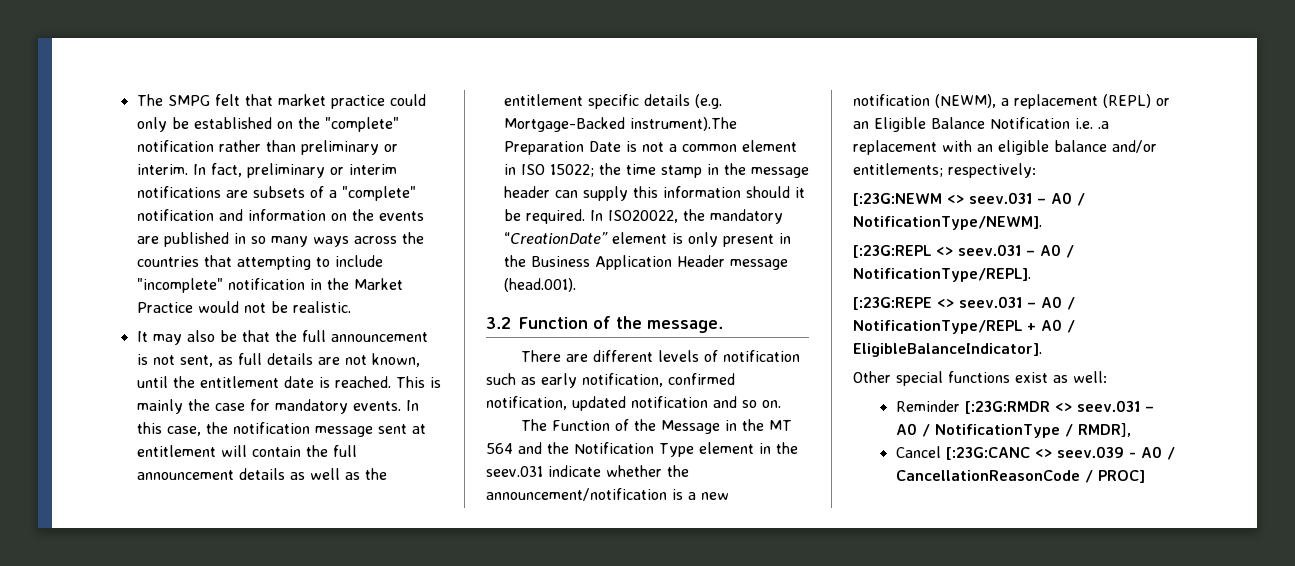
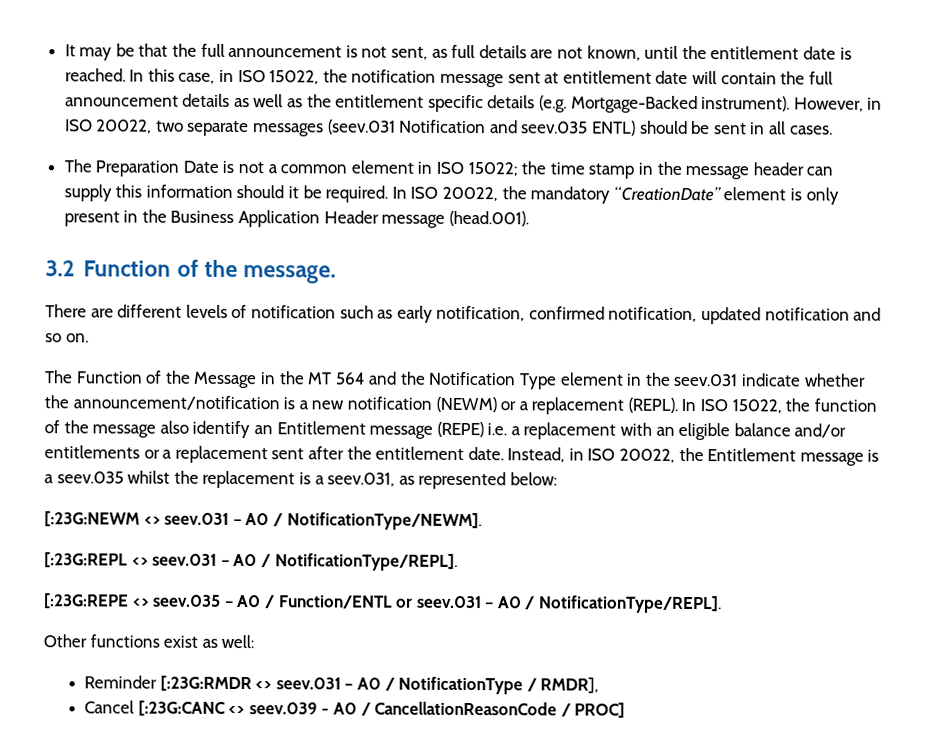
[136,94,426,109] [136,117,399,132] [136,140,398,155] [136,163,397,178] [136,186,416,201] [136,209,424,221] [136,232,424,247] [136,255,383,270] [136,278,403,293] [136,301,351,313] The SMPG felt that market practice could only be established on the "complete" notification rather than preliminary or interim. In fact, preliminary or interim notifications are subsets of a "complete" notification and information on the events are published in so many ways across the countries that attempting to include "incomplete" notification in the Market Practice would not be realistic. // -> (64, 50) none
[186,330,215,342] also -> (113, 54) none
[395,376,441,388] [136,399,419,414] [136,422,201,436] This is mainly the case for mandatory events. In this case, -> [129,68,320,85] In this case, in ISO 15022,
(216, 451) none -> [655,70,689,84] date
[629,117,737,131] instrument).The -> [701,96,883,112] [64,119,833,137] [63,159,92,173] instrument). However, in ISO 20022, two separate messages (seev.031 Notification and seev.035 ENTL) should be sent in all cases. // The
[607,210,678,223] ISO20022, -> [410,186,499,202] ISO 20022,
[935,94,1170,109] [853,117,1109,132] (NEWM), a replacement (REPL) or an Eligible Balance Notification i.e. .a -> [435,396,877,415] [44,420,521,439] (NEWM) or a replacement (REPL). In ISO 15022, the function of the message also identify an Entitlement message (REPE) i.e. a
[853,163,1036,178] entitlements; respectively: -> [44,445,880,466] [44,470,557,490] entitlements or a replacement sent after the entitlement date. Instead, in ISO 20022, the Entitlement message is a seev.035 whilst the replacement is a seev.031, as represented below:
[959,296,1075,310] [853,319,1075,334] [853,343,1042,357] seev.031 – A0 / NotificationType/REPL + A0 / EligibleBalanceIndicator]. -> [152,594,723,614] seev.035 – A0 / Function/ENTL or seev.031 – A0 / NotificationType/REPL].
[896,371,943,386] special -> (87, 641) none

